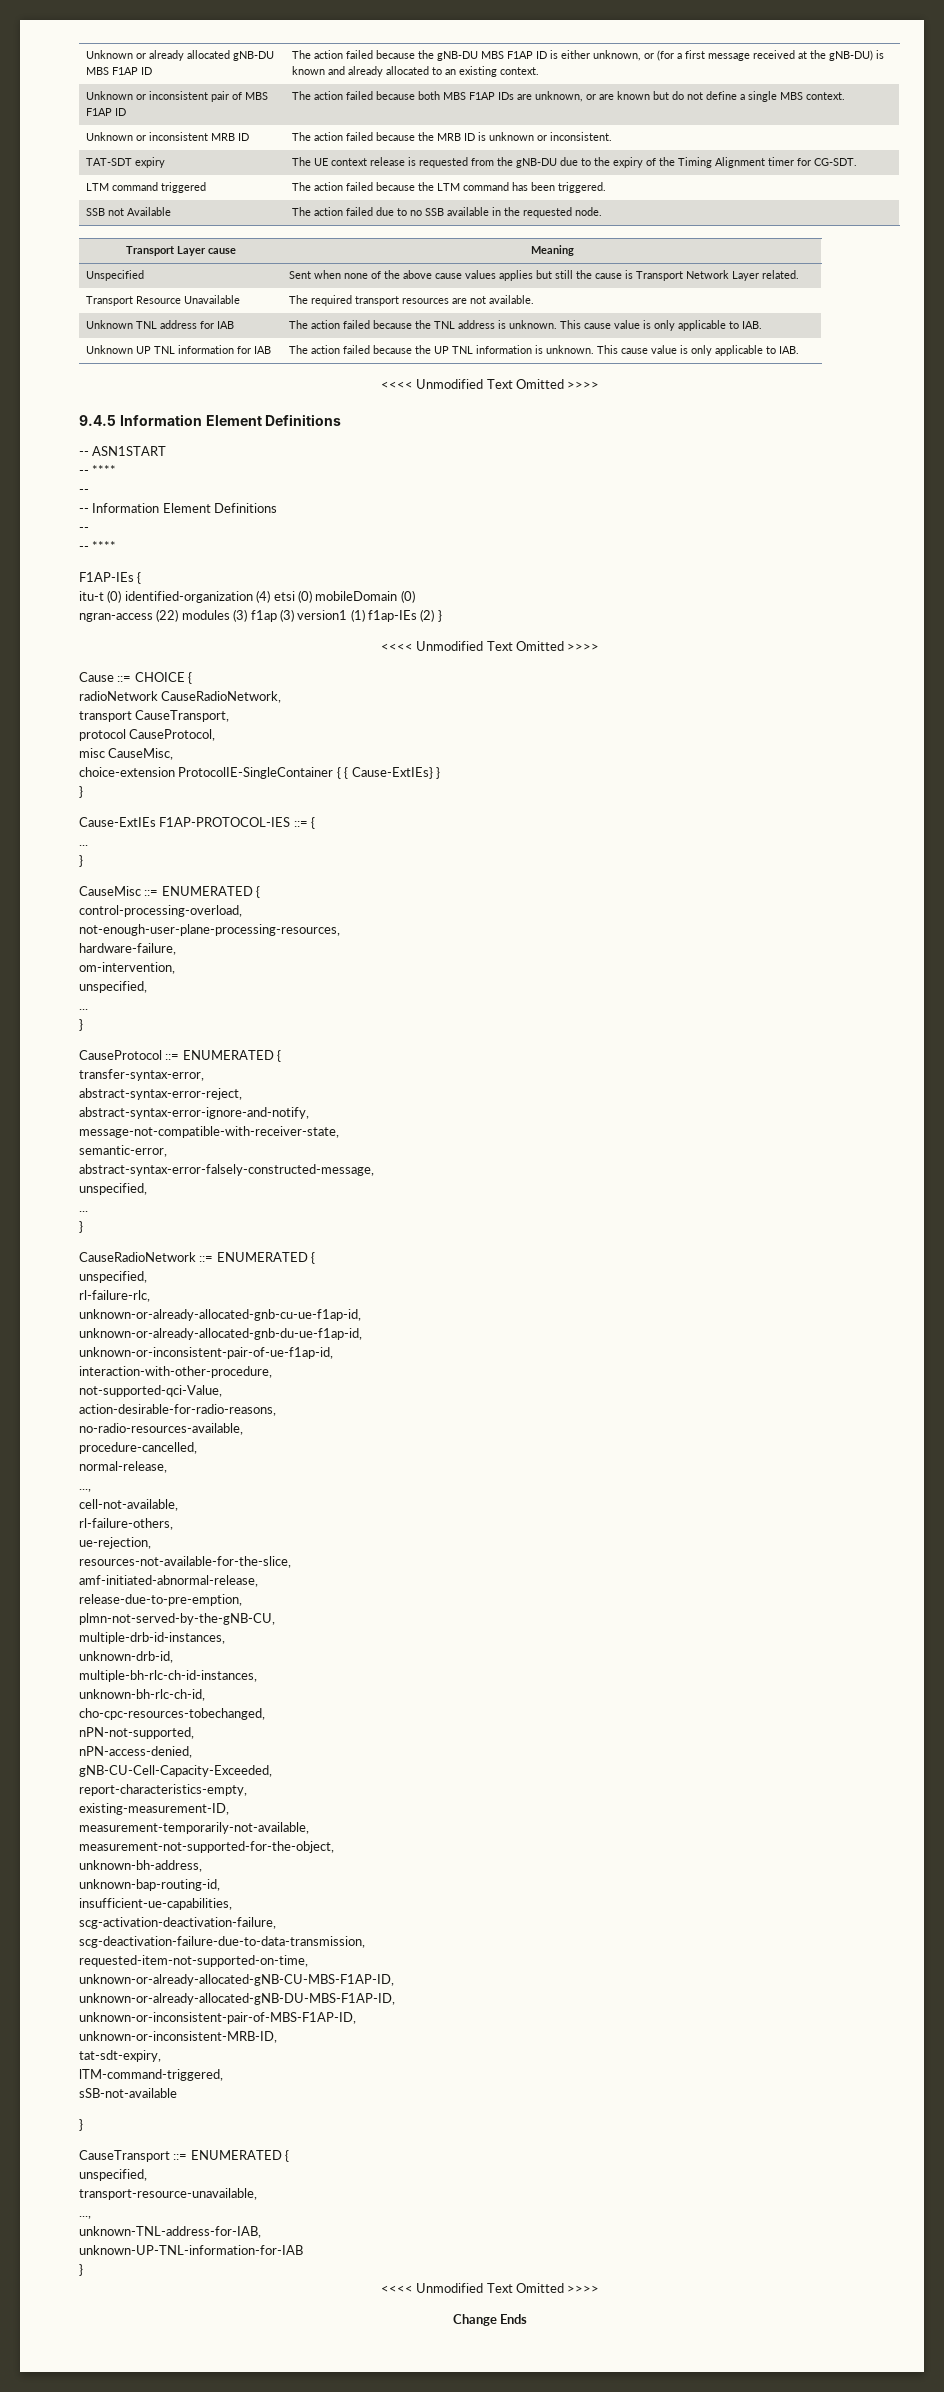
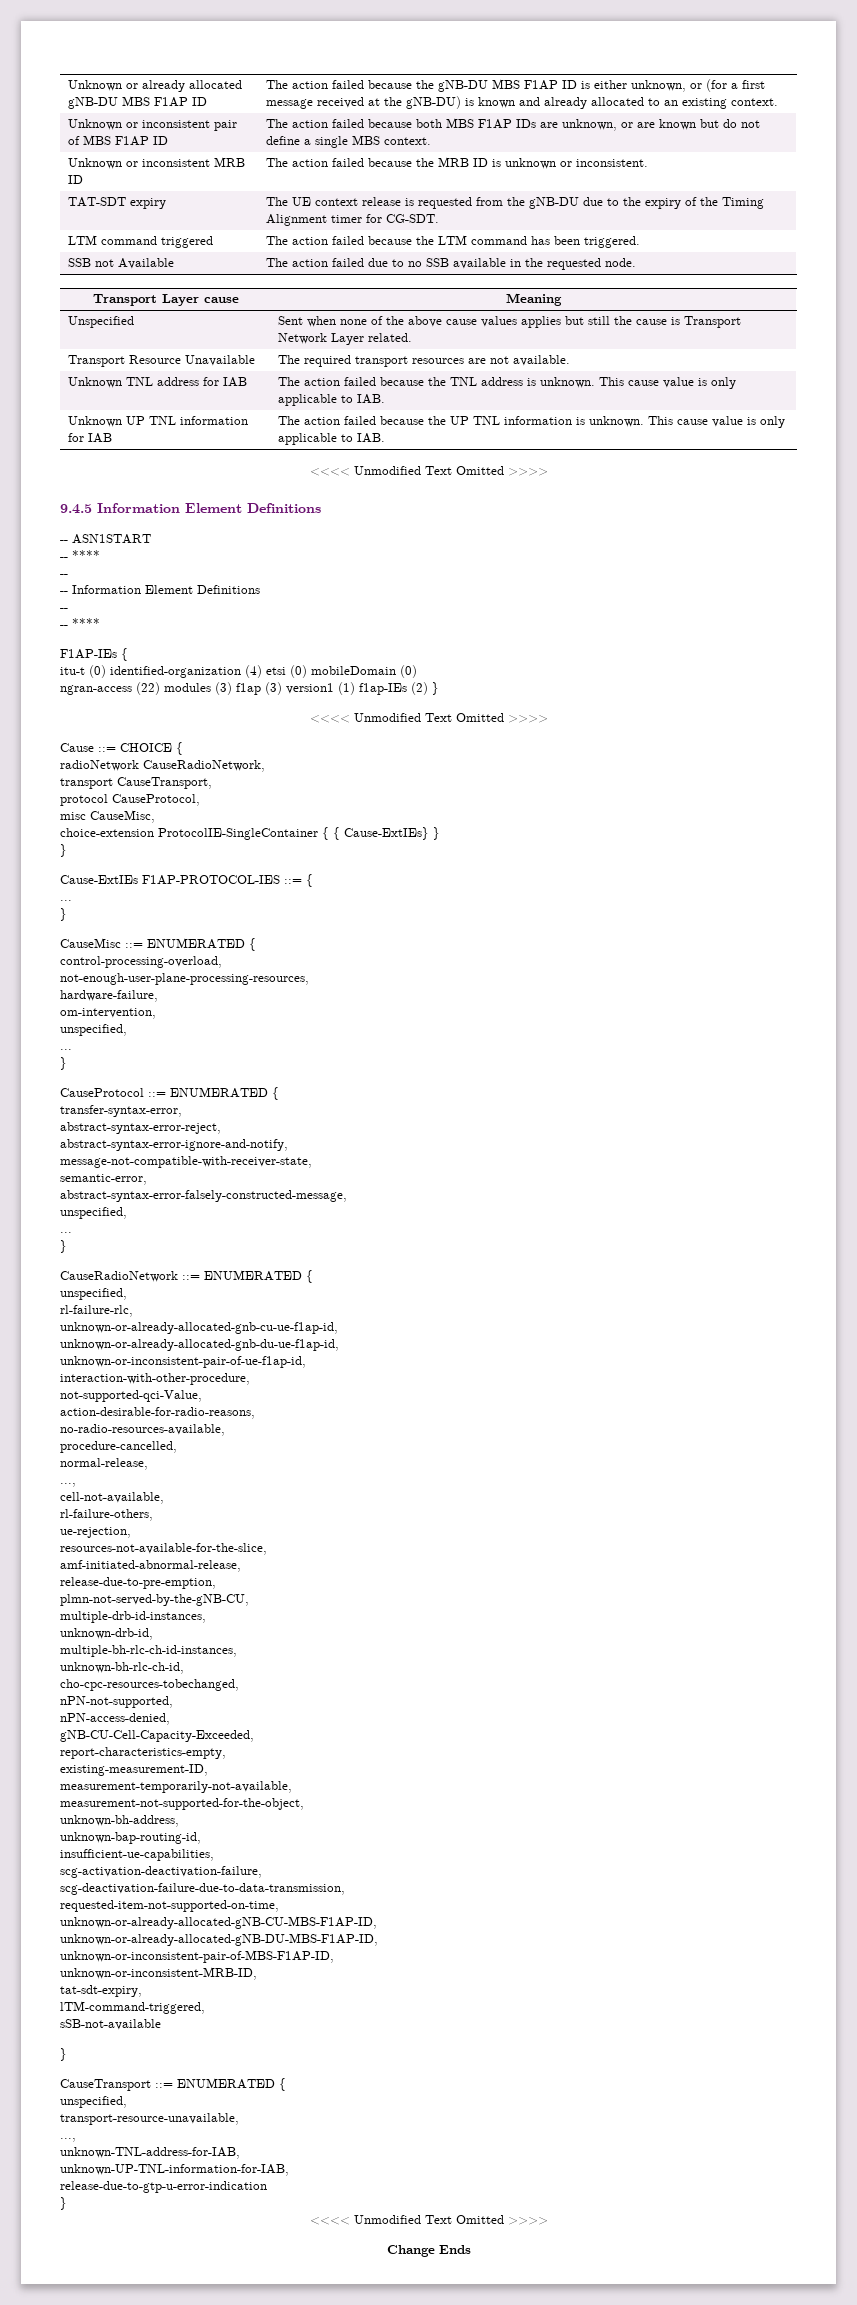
[79,2245,303,2255] unknown-UP-TNL-information-for-IAB -> [60,2164,289,2176] [60,2181,267,2193] unknown-UP-TNL-information-for-IAB, // release-due-to-gtp-u-error-indication

